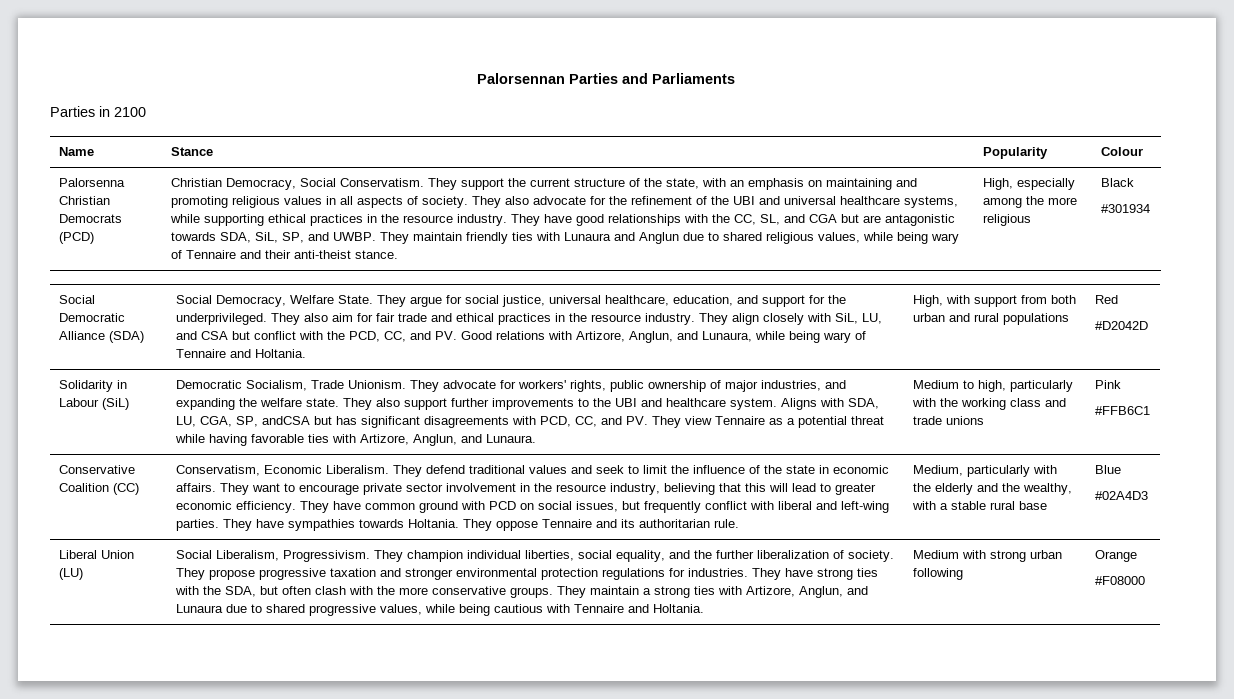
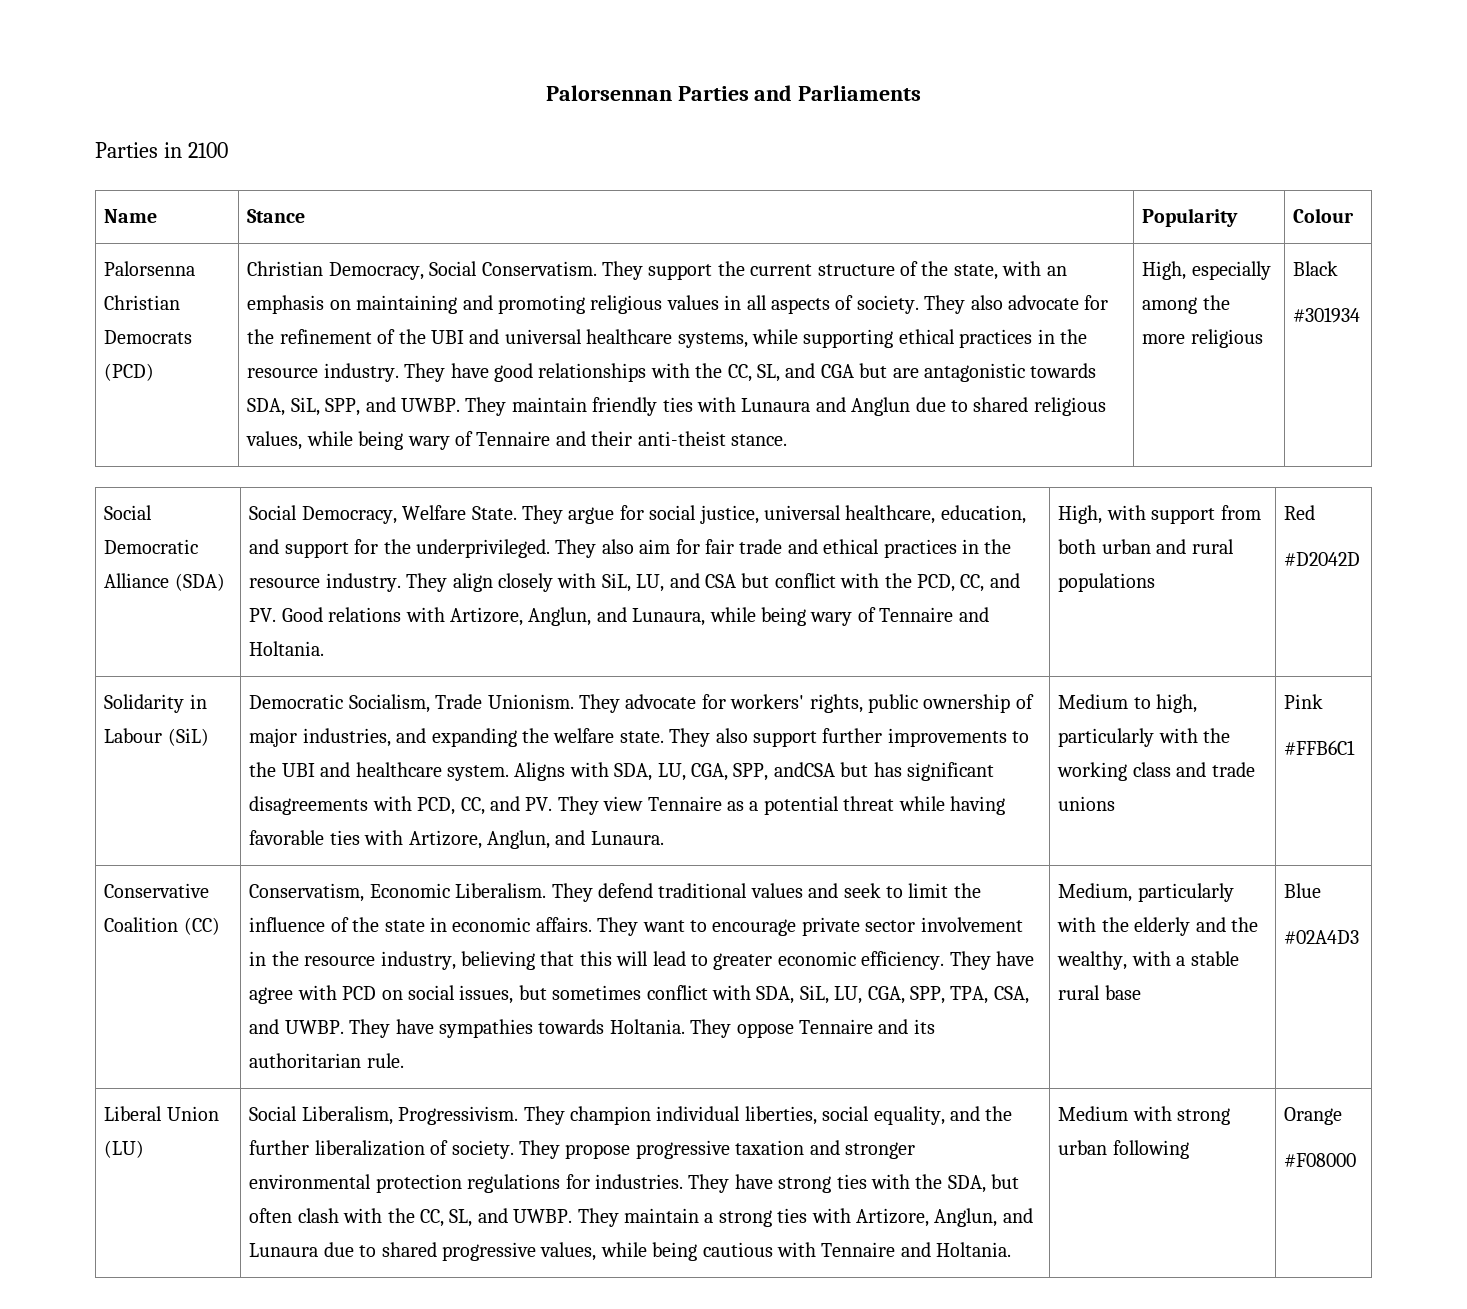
[281,232,304,243] SP, -> [325,398,361,416] SPP,
[235,416,258,427] SP, -> [733,763,769,781] SPP,
[364,501,458,513] common ground -> [249,987,294,1004] agree
[643,501,889,513] [175,519,219,531] frequently conflict with liberal and left-wing parties. -> [552,985,1029,1004] [249,1019,344,1034] sometimes conflict with SDA, SiL, LU, CGA, SPP, TPA, CSA, and UWBP.
[398,586,553,598] more conservative groups. -> [420,1208,573,1227] CC, SL, and UWBP.

